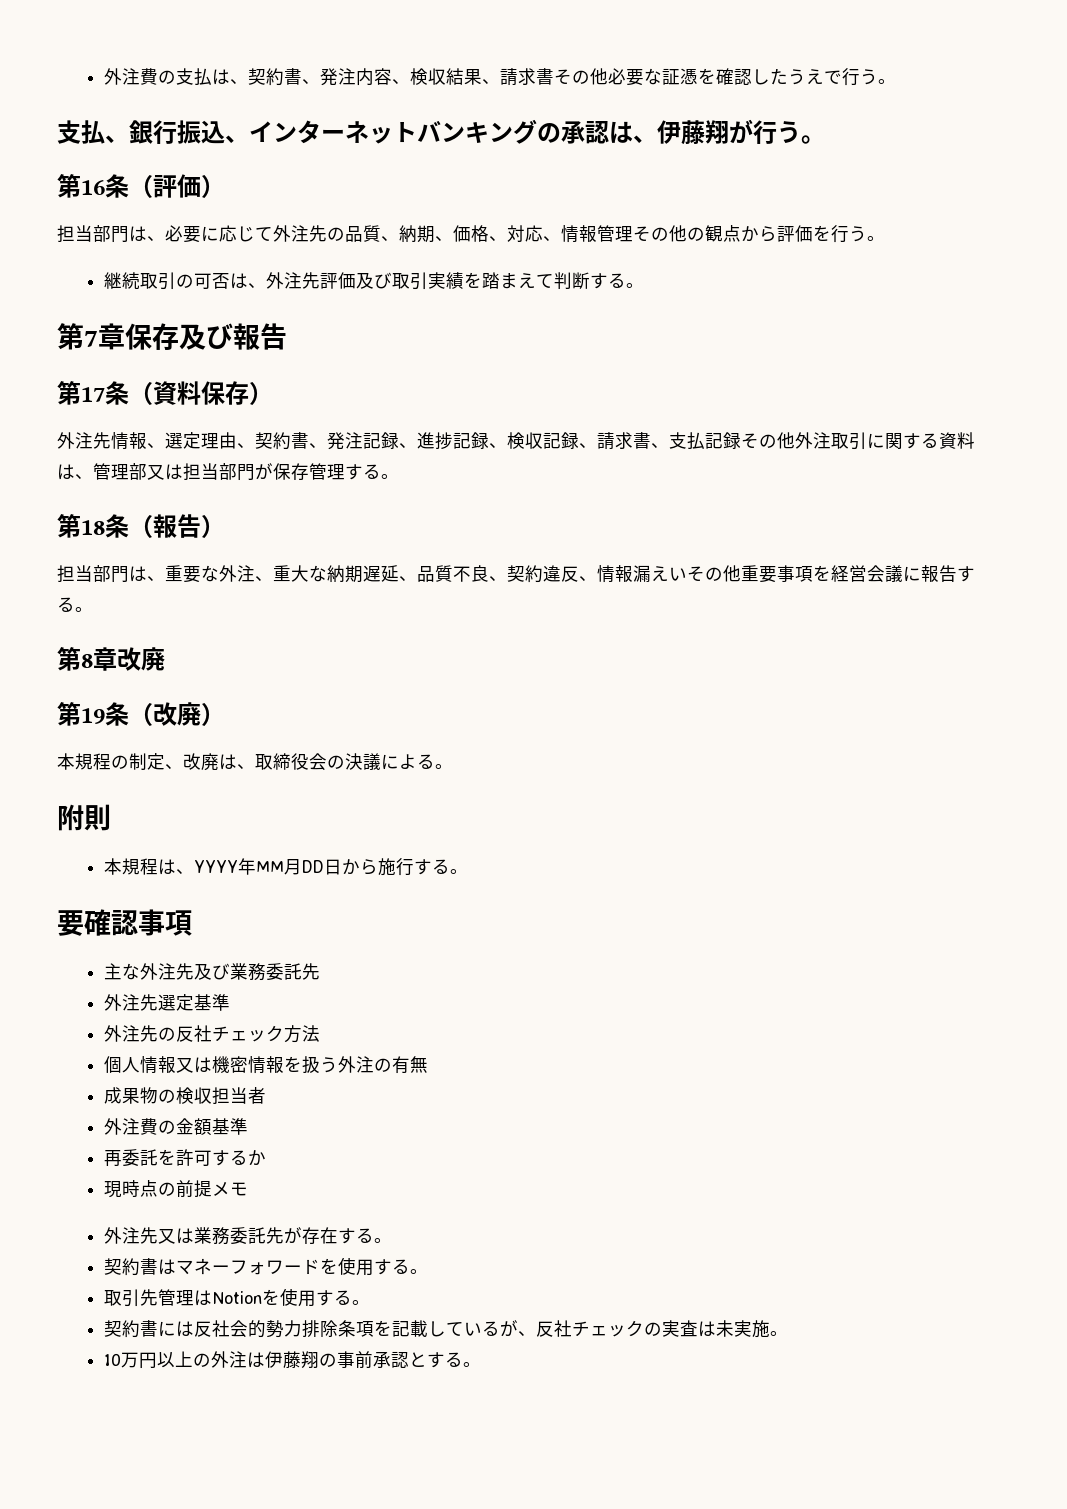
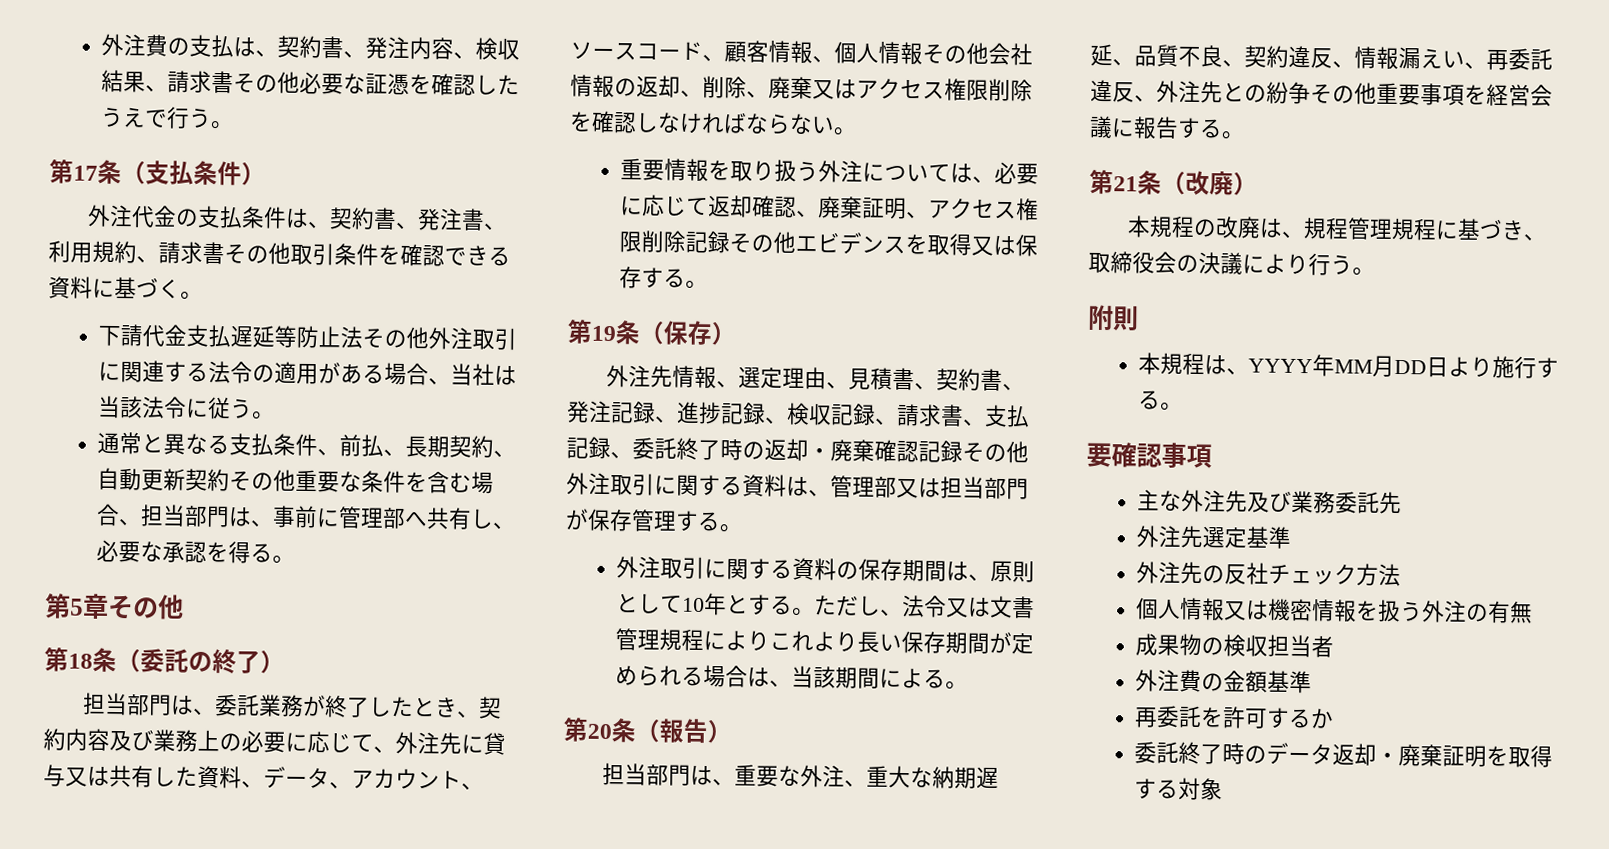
[57,119,825,145] [57,174,225,198] [57,225,885,243] [103,272,644,290] [57,323,287,350] [57,381,201,405] 支払、銀行振込、インターネットバンキングの承認は、伊藤翔が行う。 // 第16条（評価） // 担当部門は、必要に応じて外注先の品質、納期、価格、対応、情報管理その他の観点から評価を行う。 // 継続取引の可否は、外注先評価及び取引実績を踏まえて判断する。 // 第7章保存及び報告 // 第17条（資料 -> [49,159,266,186] [87,204,508,231] [48,240,511,267] [48,276,203,300] [98,324,518,351] [98,360,518,386] [98,395,276,420] [97,432,517,458] [97,467,495,494] [96,503,516,530] [96,539,296,564] [44,593,184,620] [44,647,285,674] [83,692,503,719] [43,728,506,755] [43,764,484,790] [570,40,1033,66] [570,74,1033,102] [569,110,857,136] [620,158,1040,185] [620,194,1040,221] [619,230,1039,257] [619,266,709,290] [567,319,665,345] 第17条（支払条件） // 外注代金の支払条件は、契約書、発注書、利用規約、請求書その他取引条件を確認できる資料に基づく。 // 下請代金支払遅延等防止法その他外注取引に関連する法令の適用がある場合、当社は当該法令に従う。 // 通常と異なる支払条件、前払、長期契約、自動更新契約その他重要な条件を含む場合、担当部門は、事前に管理部へ共有し、必要な承認を得る。 // 第5章その他 // 第18条（委託の終了） // 担当部門は、委託業務が終了したとき、契約内容及び業務上の必要に応じて、外注先に貸与又は共有した資料、データ、アカウント、ソースコード、顧客情報、個人情報その他会社情報の返却、削除、廃棄又はアクセス権限削除を確認しなければならない。 // 重要情報を取り扱う外注については、必要に応じて返却確認、廃棄証明、アクセス権限削除記録その他エビデンスを取得又は保存する。 // 第19条（
(255, 445) none -> [848,367,938,391] 見積書、
(741, 440) none -> [610,437,963,463] 、委託終了時の返却・廃棄確認記録
[57,514,105,538] // 第18 -> [616,556,1036,583] [616,592,1036,619] [615,628,1035,655] [615,664,969,690] [563,717,612,742] // 外注取引に関する資料の保存期間は、原則として10年とする。ただし、法令又は文書管理規程によりこれより長い保存期間が定められる場合は、当該期間による。 // 第20
(687, 574) none -> [1464,48,1553,71] [1090,79,1311,105] 、再委託違反、外注先との紛争
[81,647,165,671] [57,702,105,726] 8章改廃 // 第19 -> [1113,176,1138,192] 21
[129,753,183,770] 制定、 -> (1218, 228) none
(255, 766) none -> [1303,217,1547,241] 規程管理規程に基づき、
[417,754,435,769] る -> [1286,253,1353,276] り行う
[341,859,378,875] から -> [1448,356,1494,377] より
[103,1180,248,1198] [103,1227,392,1245] [103,1257,428,1276] [103,1288,370,1307] [103,1320,788,1338] [103,1351,481,1369] 現時点の前提メモ // 外注先又は業務委託先が存在する。 // 契約書はマネーフォワードを使用する。 // 取引先管理はNotionを使用する。 // 契約書には反社会的勢力排除条項を記載しているが、反社チェックの実査は未実施。 // 10万円以上の外注は伊藤翔の事前承認とする。 -> [1134,741,1554,768] [1134,777,1224,801] 委託終了時のデータ返却・廃棄証明を取得する対象

